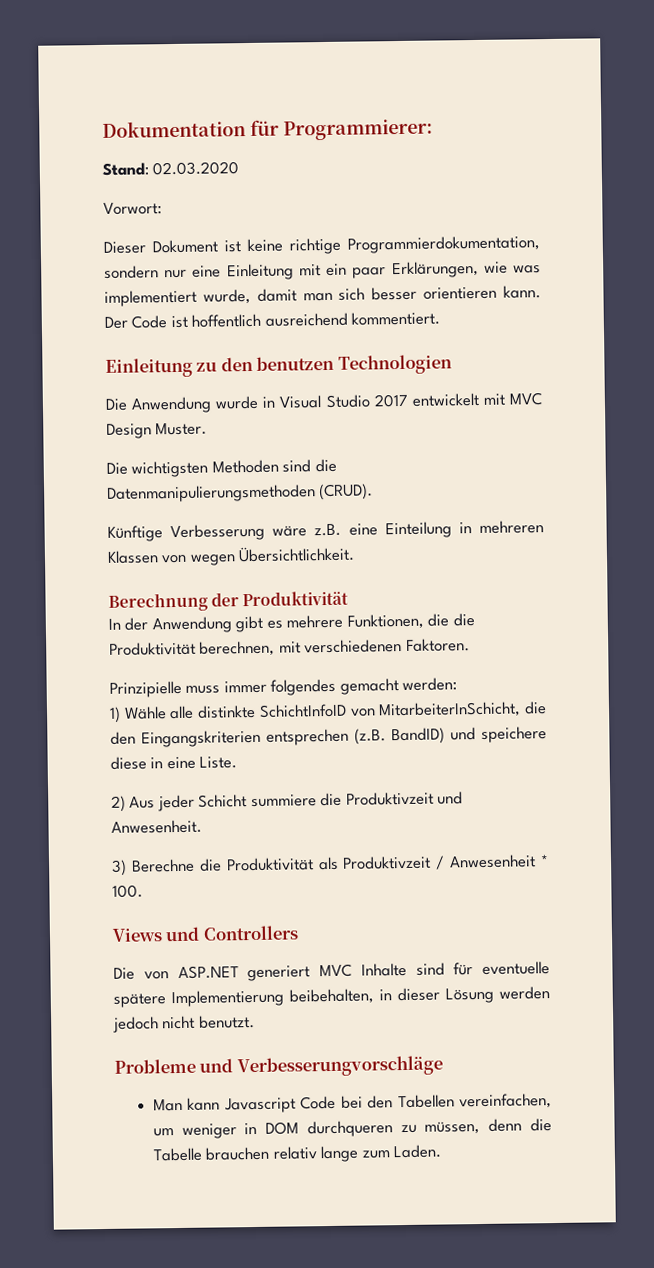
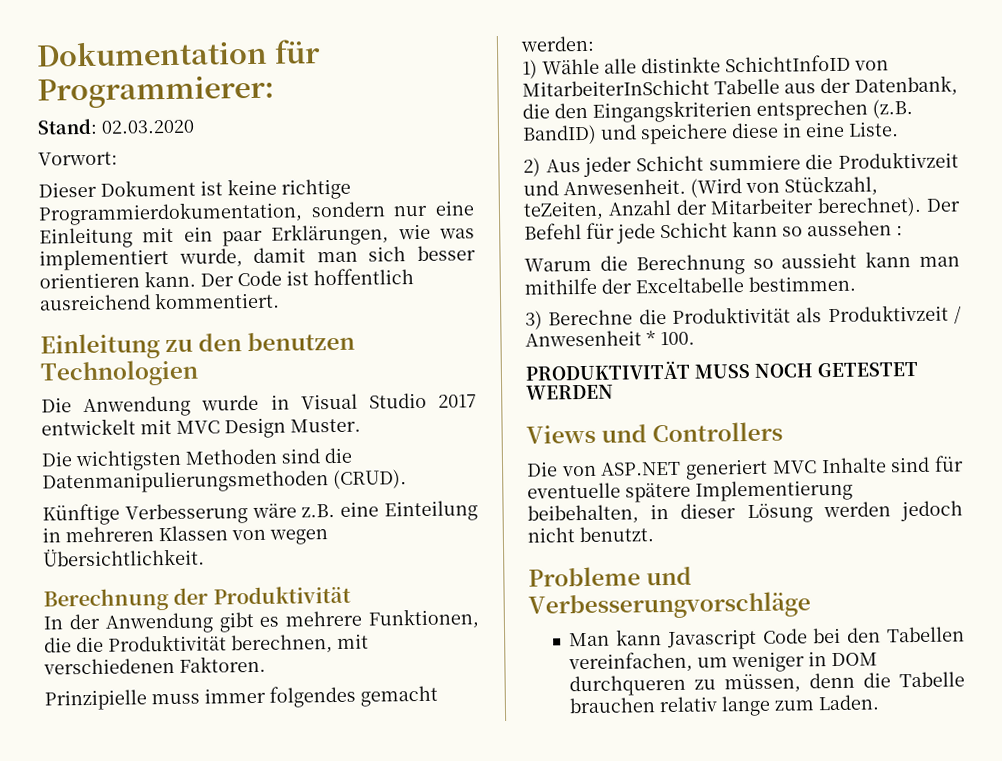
[378,701,522,719] MitarbeiterInSchicht, -> [522,75,958,97] MitarbeiterInSchicht Tabelle aus der Datenbank,
(202, 826) none -> [690,175,878,198] [523,196,960,221] [524,220,903,244] [524,251,960,276] [524,275,856,295] (Wird von Stückzahl, teZeiten, Anzahl der Mitarbeiter berechnet). Der Befehl für jede Schicht kann so aussehen : // Warum die Berechnung so aussieht kann man mithilfe der Exceltabelle bestimmen.
(143, 891) none -> [525,360,918,381] [526,384,614,400] // PRODUKTIVITÄT MUSS NOCH GETESTET WERDEN

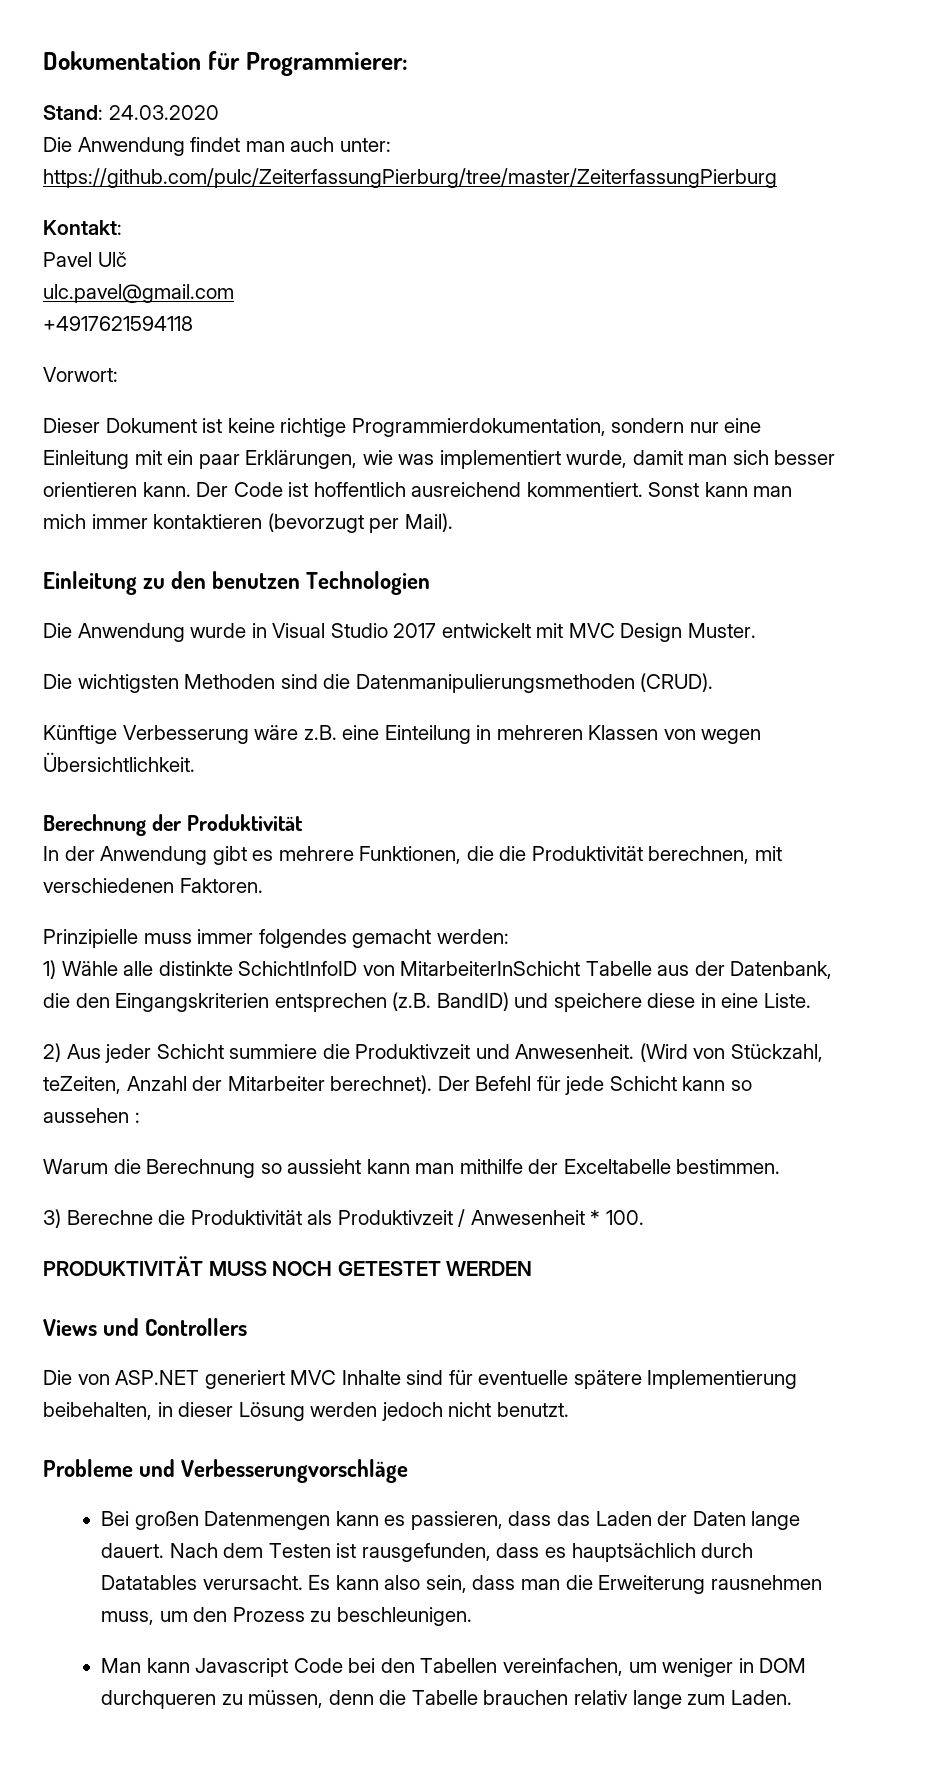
[101,119,194,134] 02.03.2020 -> [108,105,219,120] [43,137,391,156] [43,168,777,188] [43,220,122,235] [43,252,127,267] [43,284,234,303] [43,316,193,331] 24.03.2020 // Die Anwendung findet man auch unter: https://github.com/pulc/ZeiterfassungPierburg/tree/master/ZeiterfassungPierburg // Kontakt: // Pavel Ulč // ulc.pavel@gmail.com // +4917621594118
(280, 300) none -> [648,482,793,497] [43,513,453,533] Sonst kann man mich immer kontaktieren (bevorzugt per Mail).
(811, 605) none -> [101,1511,801,1530] [101,1543,754,1562] [101,1575,822,1594] [101,1607,472,1626] // Bei großen Datenmengen kann es passieren, dass das Laden der Daten lange dauert. Nach dem Testen ist rausgefunden, dass es hauptsächlich durch Datatables verursacht. Es kann also sein, dass man die Erweiterung rausnehmen muss, um den Prozess zu beschleunigen.

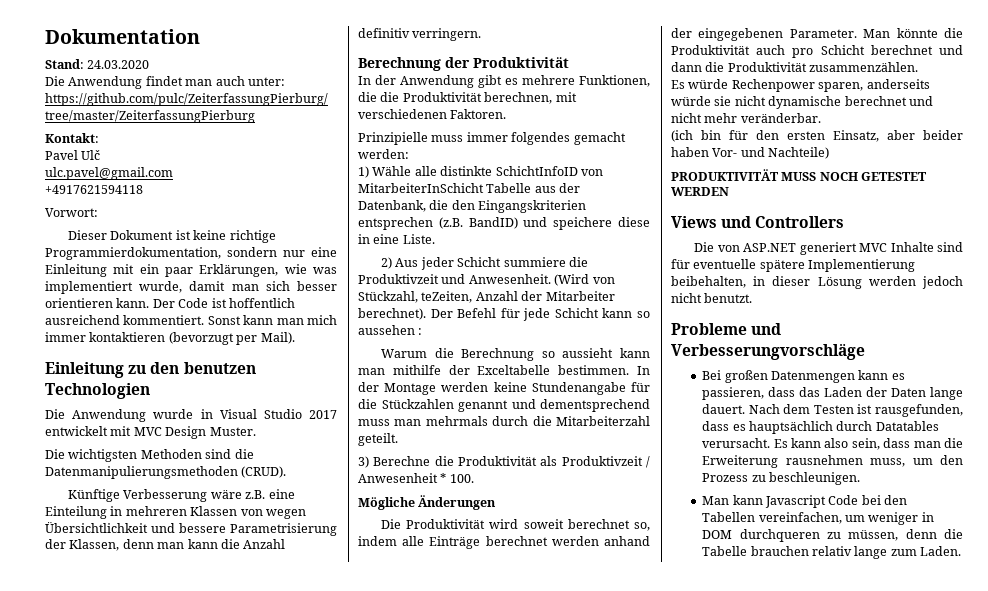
[207,51,408,76] für Programmierer: -> (200, 36) none
[43,752,195,772] Übersichtlichkeit. -> [45,522,337,536] [45,539,286,551] [358,28,482,41] Übersichtlichkeit und bessere Parametrisierung der Klassen, denn man kann die Anzahl definitiv verringern.
(781, 1166) none -> [637,366,650,375] [358,382,650,395] [358,399,650,412] [358,416,650,426] [358,433,398,446] In der Montage werden keine Stundenangabe für die Stückzahlen genannt und dementsprechend muss man mehrmals durch die Mitarbeiterzahl geteilt.
(644, 1217) none -> [358,495,497,510] [381,519,650,531] [358,536,650,549] [671,28,963,41] [671,45,963,58] [671,62,919,72] [671,79,930,92] [671,96,933,109] [671,113,821,123] [671,130,963,142] [671,147,830,159] // Mögliche Änderungen // Die Produktivität wird soweit berechnet so, indem alle Einträge berechnet werden anhand der eingegebenen Parameter. Man könnte die Produktivität auch pro Schicht berechnet und dann die Produktivität zusammenzählen. // Es würde Rechenpower sparen, anderseits würde sie nicht dynamische berechnet und nicht mehr veränderbar. // (ich bin für den ersten Einsatz, aber beider haben Vor- und Nachteile)

